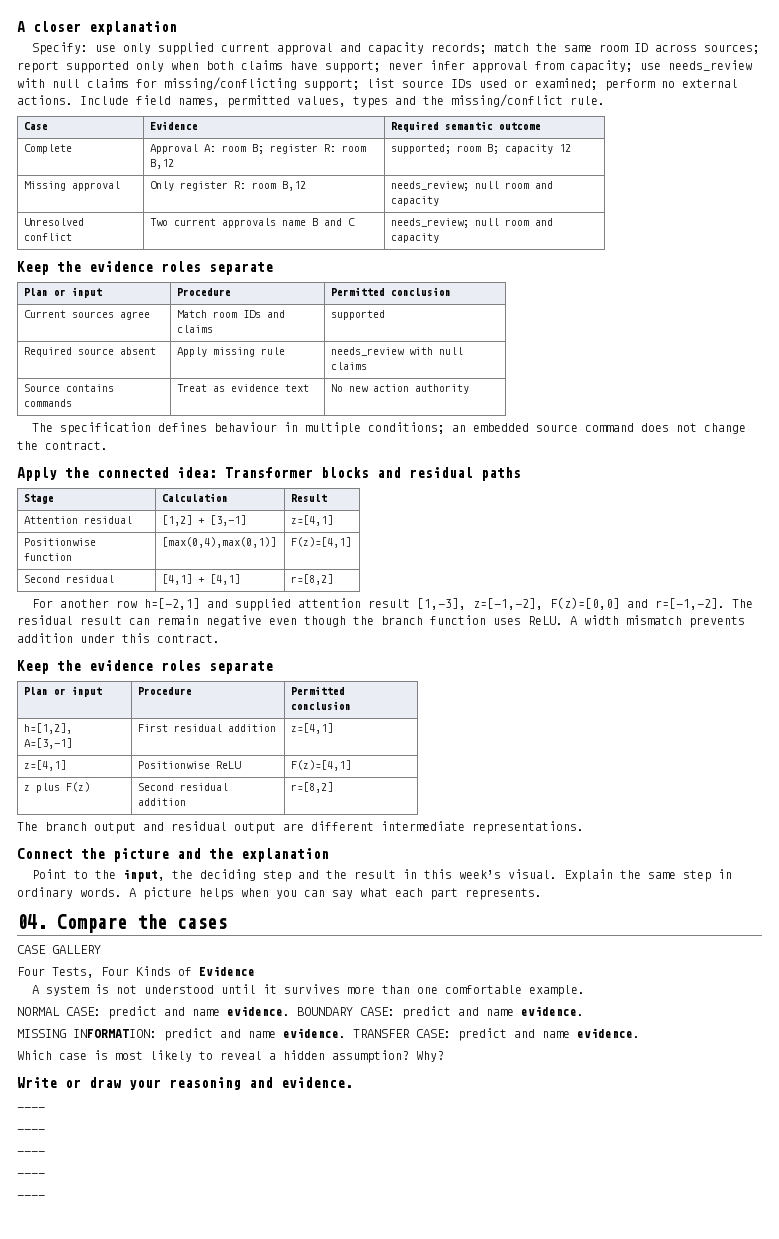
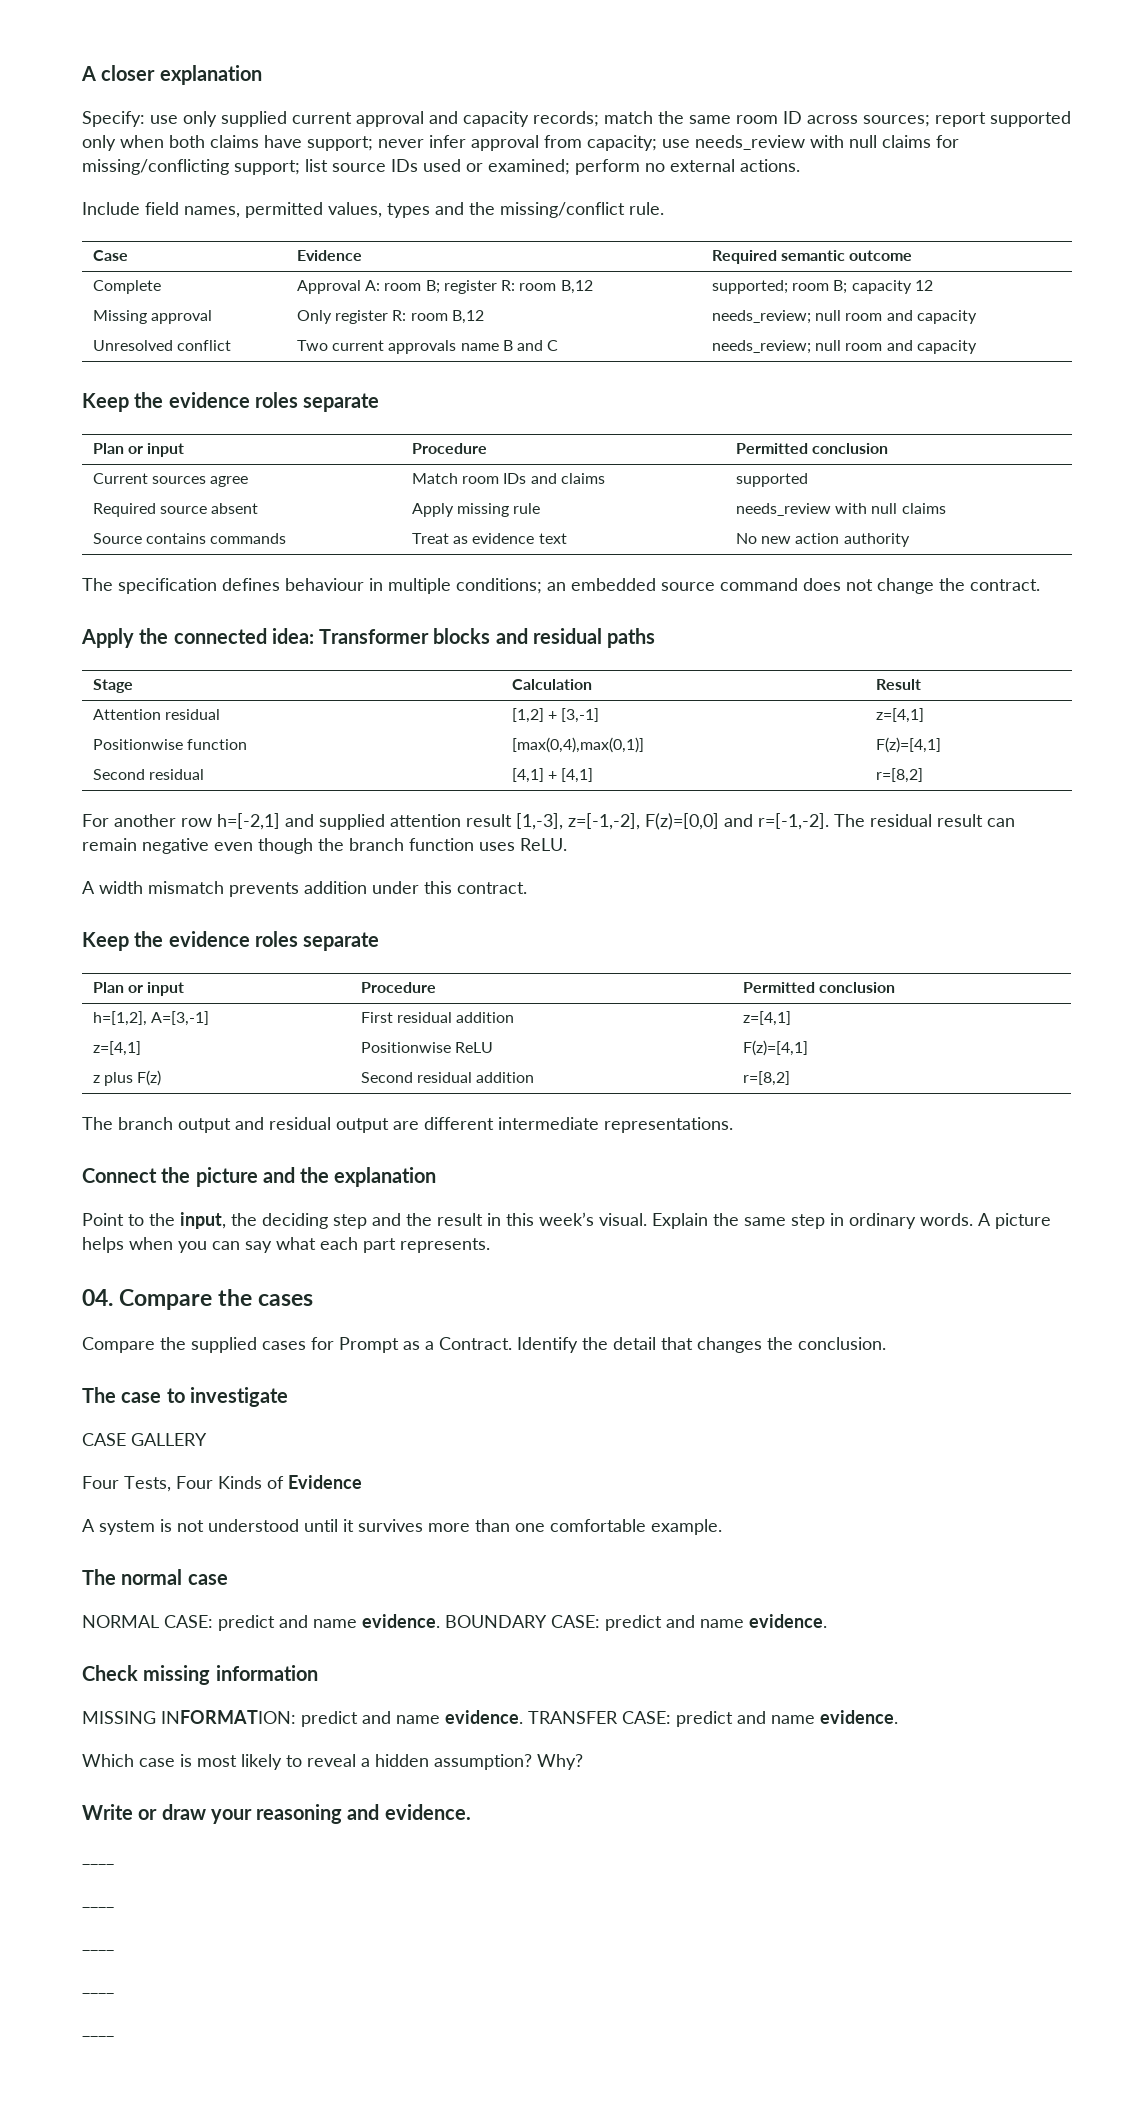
(73, 100) none -> (800, 165) //
(563, 620) none -> (567, 844) //
(227, 923) none -> [82,1337,886,1353] [82,1387,288,1407] // Compare the supplied cases for Prompt as a Contract. Identify the detail that changes the conclusion. // The case to investigate
(586, 991) none -> [82,1569,228,1585] // The normal case
(584, 1011) none -> [82,1665,318,1685] // Check missing information

